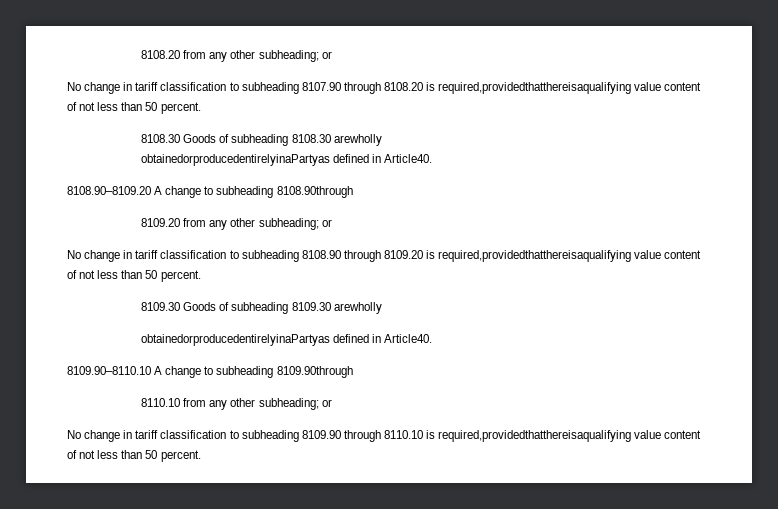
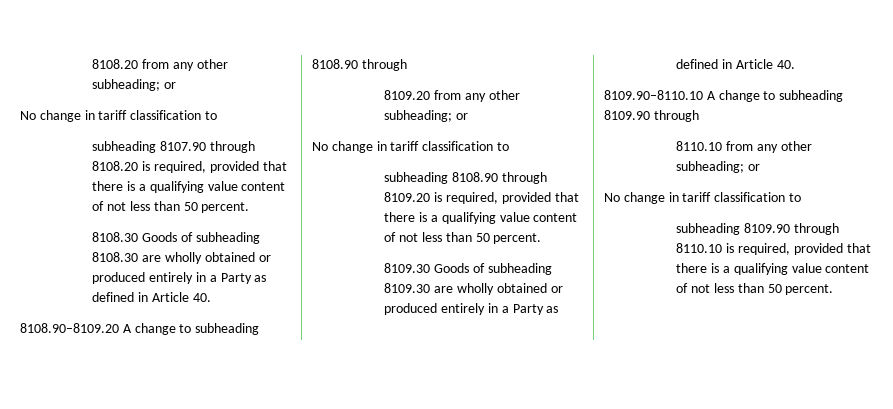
(239, 86) none -> (217, 115) //
[438,82,632,94] required,providedthatthereisaqualifying -> [154,161,287,173] [92,181,204,193] required, provided that there is a qualifying
[333,134,382,146] [141,154,433,166] arewholly // obtainedorproducedentirelyinaPartyas defined in Article40. -> [142,252,271,264] [92,272,267,284] [92,292,211,302] are wholly obtained or produced entirely in a Party as defined in Article 40.
[276,186,353,198] 8108.90through -> [312,59,407,71] 8108.90 through
(239, 254) none -> (509, 146) //
[438,250,632,262] required,providedthatthereisaqualifying -> [446,192,579,204] [384,212,496,224] required, provided that there is a qualifying
[333,302,382,314] [141,334,433,346] arewholly // obtainedorproducedentirelyinaPartyas defined in Article40. -> [434,283,563,295] [384,303,559,315] [676,59,795,69] are wholly obtained or produced entirely in a Party as defined in Article 40.
[276,366,353,378] 8109.90through -> [604,110,699,122] 8109.90 through
(239, 434) none -> (801, 197) //
[438,430,632,442] required,providedthatthereisaqualifying -> [738,243,871,255] [676,263,788,275] required, provided that there is a qualifying

